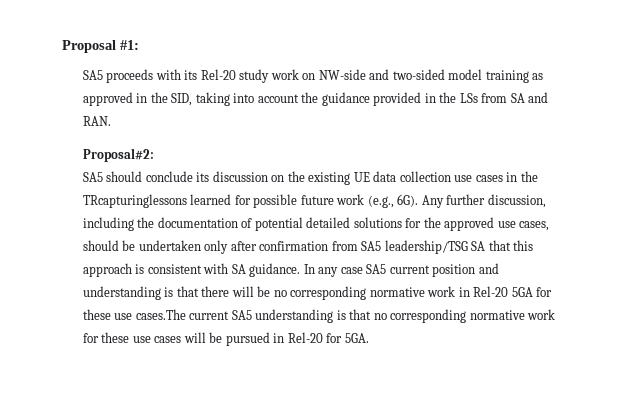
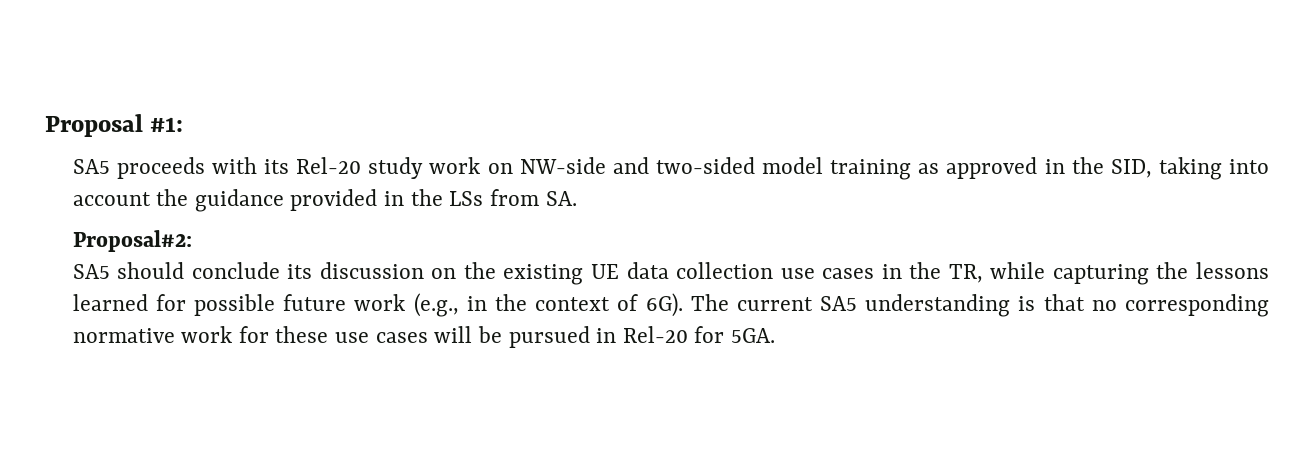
[510,92,549,103] [82,116,111,126] SA and RAN. -> [545,191,577,206] SA.
[82,194,187,208] TRcapturinglessons -> [948,262,1269,285] TR, while capturing the lessons
[397,194,546,208] [82,217,550,231] [82,240,534,254] [82,263,499,277] [82,286,553,300] [82,309,186,320] 6G). Any further discussion, including the documentation of potential detailed solutions for the approved use cases, should be undertaken only after confirmation from SA5 leadership/TSG SA that this approach is consistent with SA guidance. In any case SA5 current position and understanding is that there will be no corresponding normative work in Rel-20 5GA for these use cases.The -> [466,293,729,317] in the context of 6G). The

